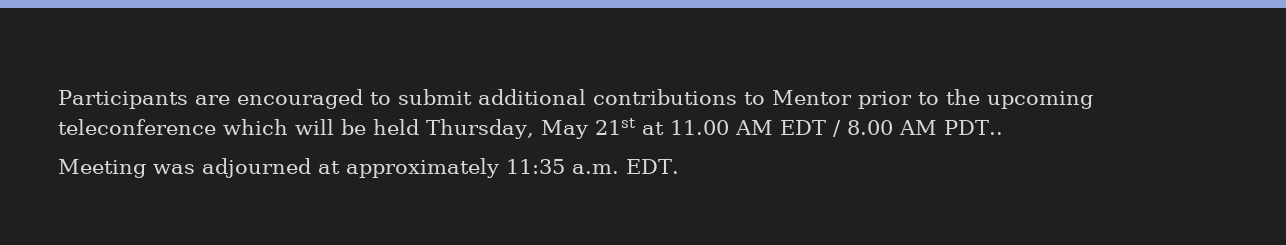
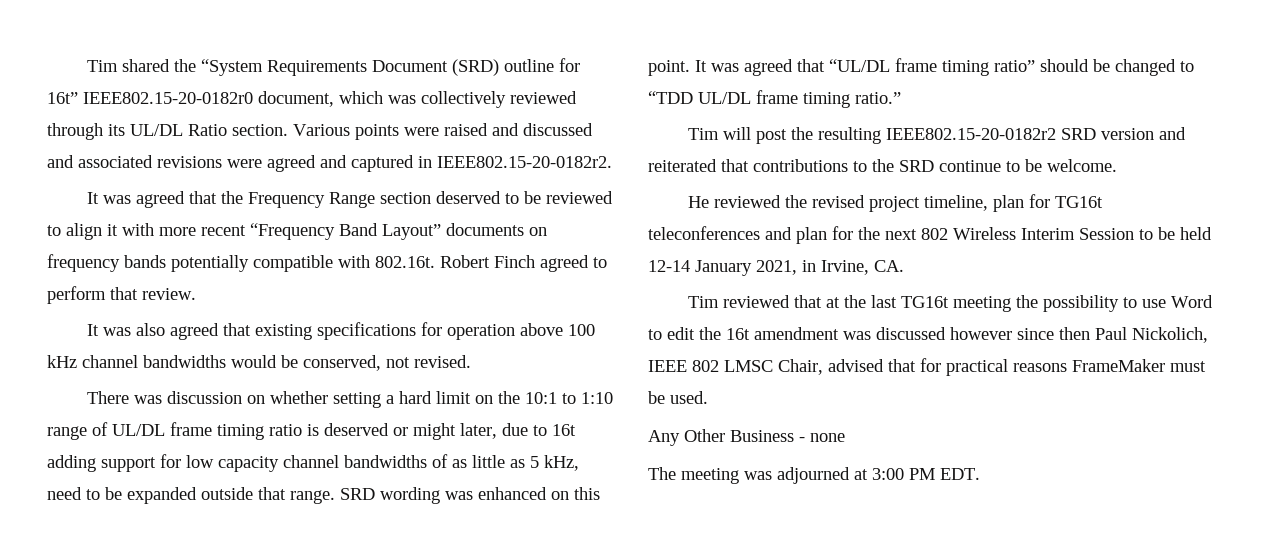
[58,89,1093,109] [58,118,1003,139] [58,158,619,178] Participants are encouraged to submit additional contributions to Mentor prior to the upcoming teleconference which will be held Thursday, May 21st at 11.00 AM EDT / 8.00 AM PDT.. // Meeting was adjourned at approximately 11:35 a.m. -> [87,58,581,76] [47,91,577,108] [47,123,593,140] [47,155,612,172] [87,191,614,208] [47,223,547,240] [47,254,607,272] [47,286,196,304] [87,322,596,340] [47,355,471,371] [87,391,614,408] [47,422,576,440] [47,454,579,472] [47,487,600,504] [648,58,1194,76] [648,90,901,108] [688,127,1187,144] [648,159,1117,172] [688,194,1104,212] [648,226,1212,244] [648,260,904,276] [688,295,1214,312] [648,327,1208,343] [648,358,1206,376] [648,391,708,404] [648,429,845,446] [648,467,935,484] Tim shared the “System Requirements Document (SRD) outline for 16t” IEEE802.15-20-0182r0 document, which was collectively reviewed through its UL/DL Ratio section. Various points were raised and discussed and associated revisions were agreed and captured in IEEE802.15-20-0182r2. // It was agreed that the Frequency Range section deserved to be reviewed to align it with more recent “Frequency Band Layout” documents on frequency bands potentially compatible with 802.16t. Robert Finch agreed to perform that review. // It was also agreed that existing specifications for operation above 100 kHz channel bandwidths would be conserved, not revised. // There was discussion on whether setting a hard limit on the 10:1 to 1:10 range of UL/DL frame timing ratio is deserved or might later, due to 16t adding support for low capacity channel bandwidths of as little as 5 kHz, need to be expanded outside that range. SRD wording was enhanced on this point. It was agreed that “UL/DL frame timing ratio” should be changed to “TDD UL/DL frame timing ratio.” // Tim will post the resulting IEEE802.15-20-0182r2 SRD version and reiterated that contributions to the SRD continue to be welcome. // He reviewed the revised project timeline, plan for TG16t teleconferences and plan for the next 802 Wireless Interim Session to be held 12-14 January 2021, in Irvine, CA. // Tim reviewed that at the last TG16t meeting the possibility to use Word to edit the 16t amendment was discussed however since then Paul Nickolich, IEEE 802 LMSC Chair, advised that for practical reasons FrameMaker must be used. // Any Other Business - none // The meeting was adjourned at 3:00 PM

